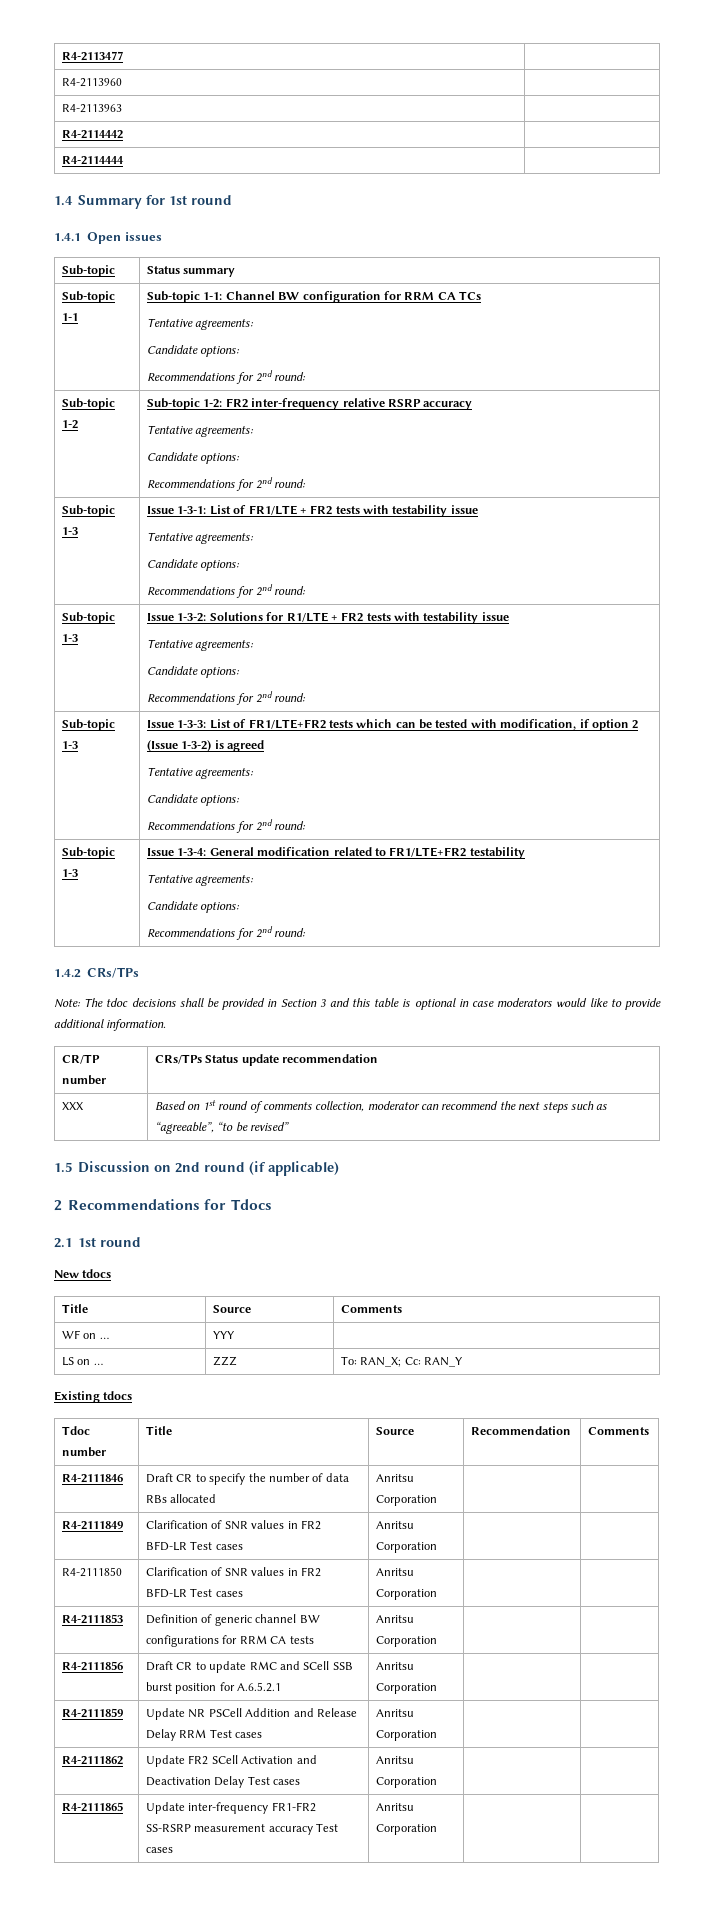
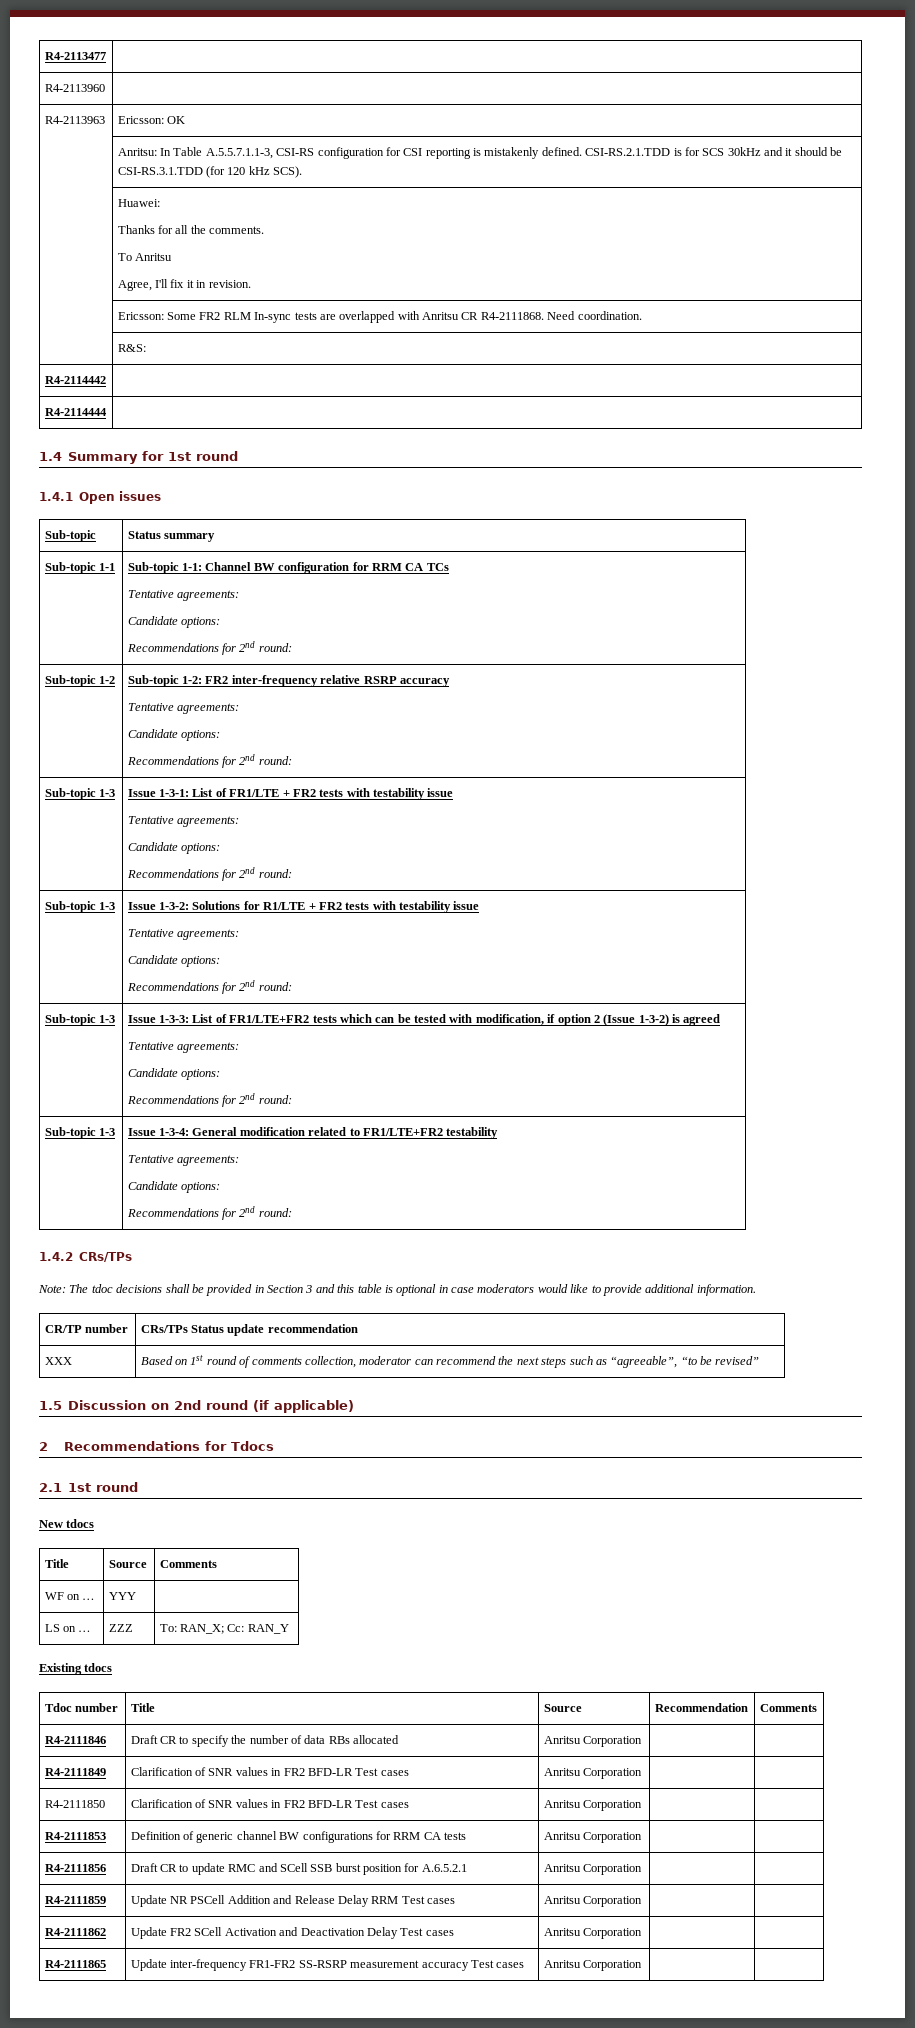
(123, 108) none -> [117,116,185,124] [117,147,843,159] [117,166,303,178] [117,199,160,207] [117,225,265,234] [117,253,172,261] [117,279,251,291] [117,311,642,323] [117,344,146,352] Ericsson: OK // | Anritsu: In Table A.5.5.7.1.1-3, CSI-RS configuration for CSI reporting is mistakenly defined. CSI-RS.2.1.TDD is for SCS 30kHz and it should be CSI-RS.3.1.TDD (for 120 kHz SCS). // | Huawei: // Thanks for all the comments. // To Anritsu // Agree, I'll fix it in revision. // | Ericsson: Some FR2 RLM In-sync tests are overlapped with Anritsu CR R4-2111868. Need coordination. // | R&S:

